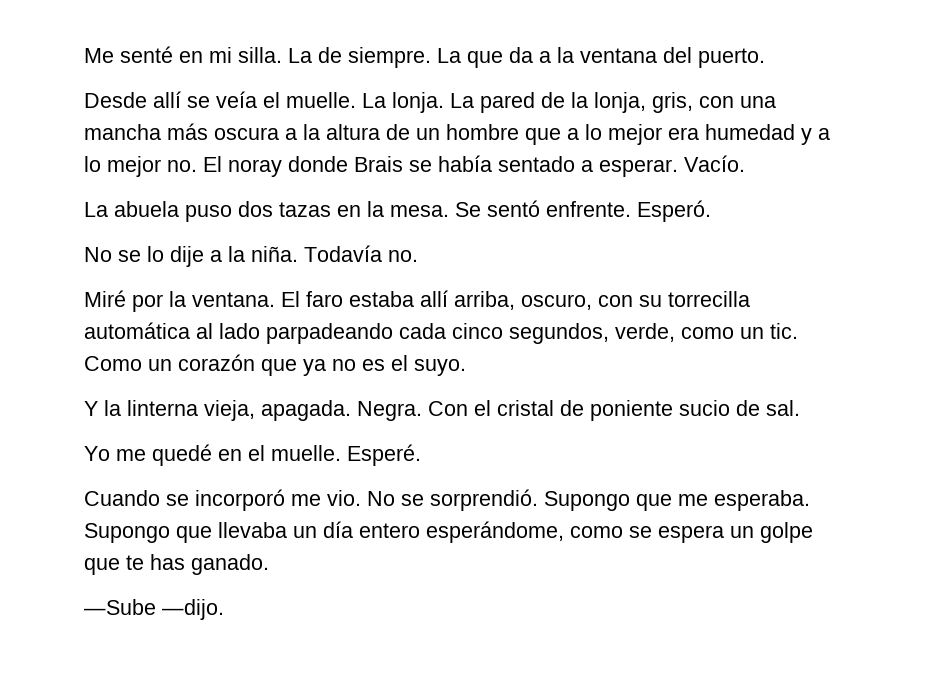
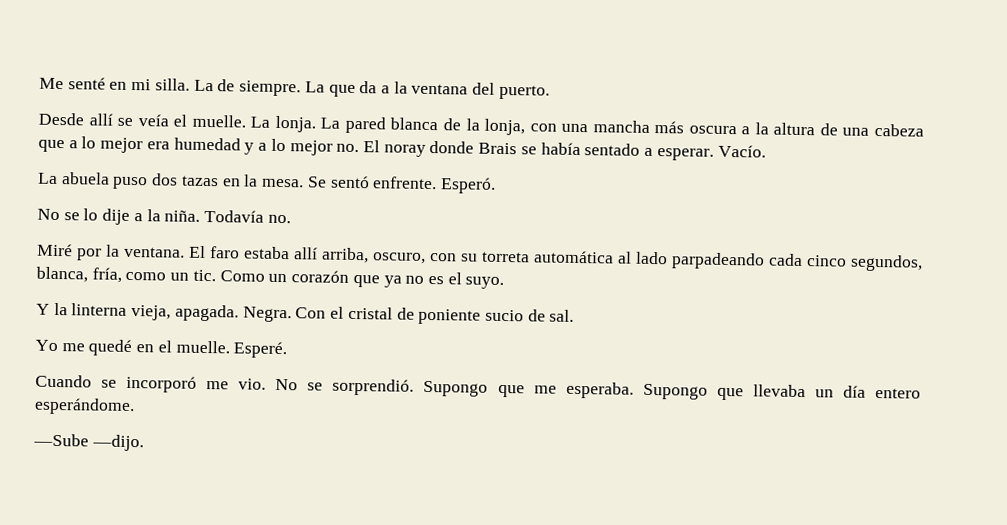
(535, 102) none -> [390,117,439,131] blanca
[652,92,693,113] gris, -> (526, 127) none
[416,124,519,140] un hombre -> [842,123,924,137] una cabeza
[668,291,750,307] torrecilla -> [482,251,530,263] torreta
[615,323,675,342] verde, -> [36,266,122,283] blanca, fría,
[426,521,813,543] [84,554,269,575] esperándome, como se espera un golpe que te has ganado. -> [34,397,135,416] esperándome.

